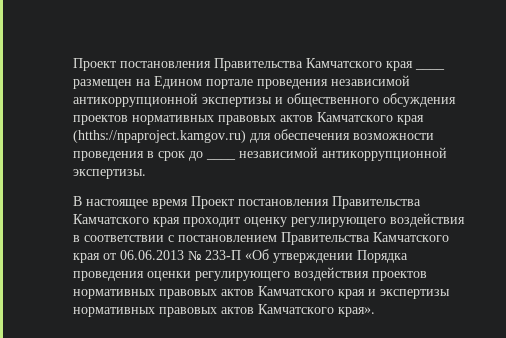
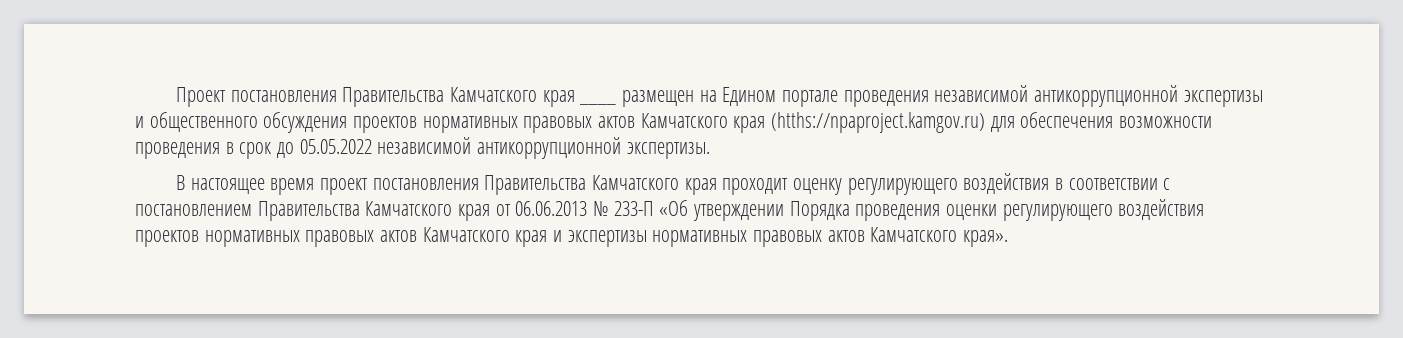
[206,158,236,160] ____ -> [299,139,372,154] 05.05.2022
[191,196,234,209] Проект -> [319,178,368,195] проект

